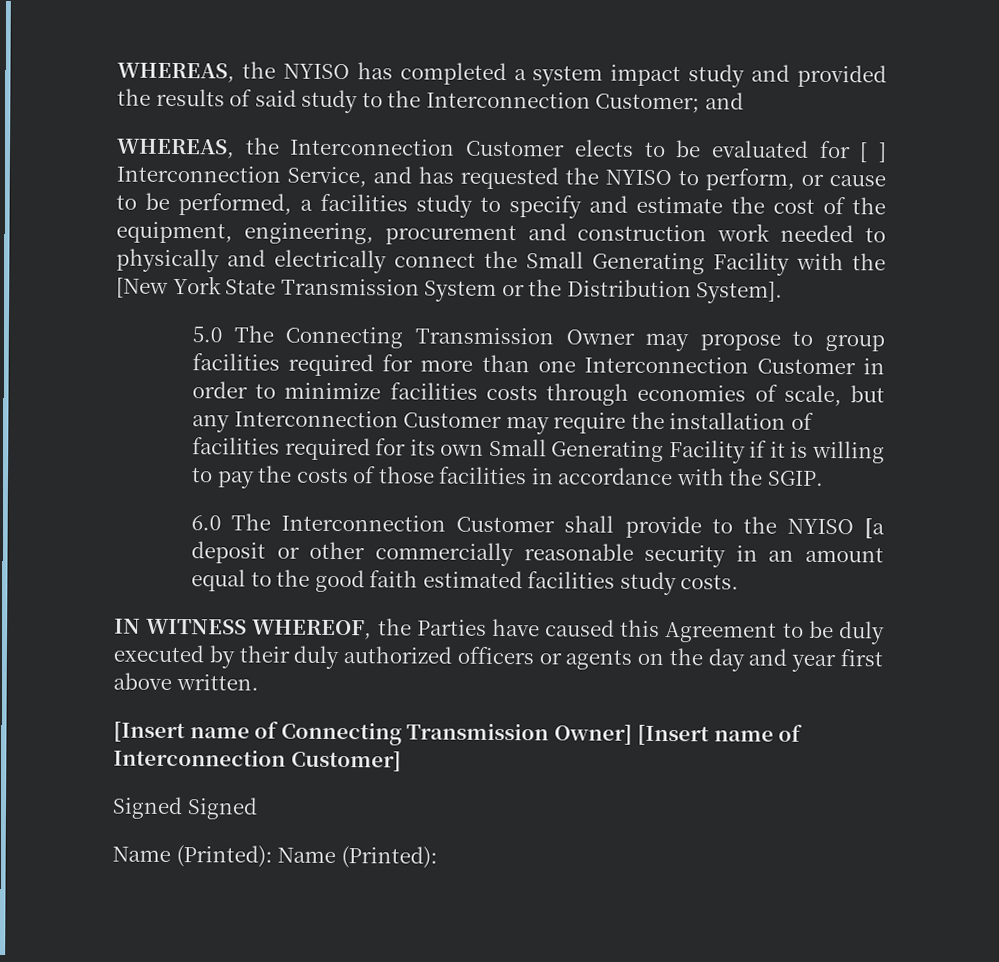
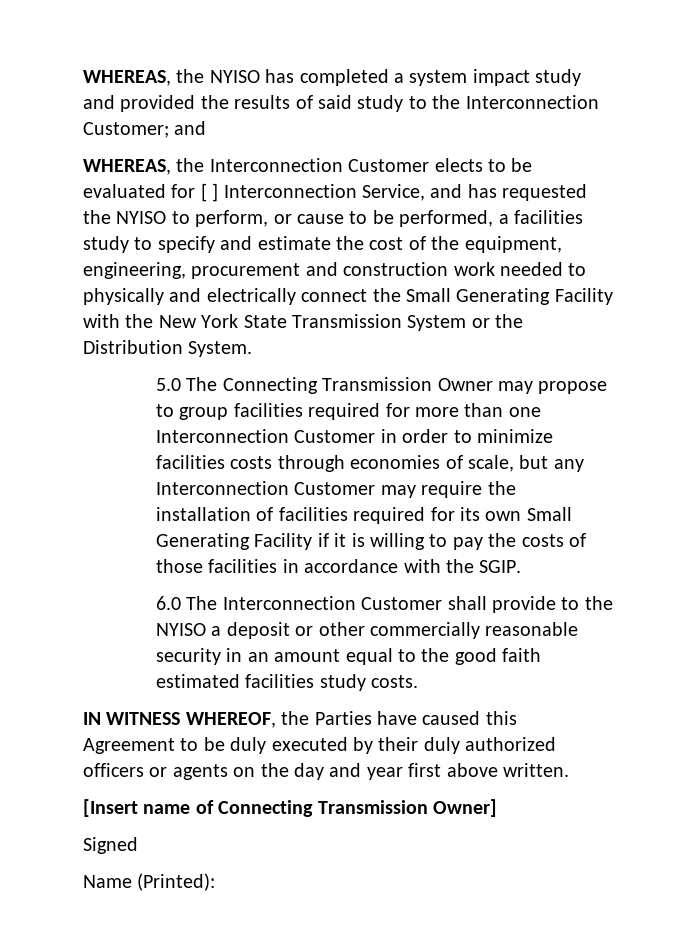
[116,277,169,298] [New -> [158,315,197,328] New
[696,281,784,304] System]. -> [188,341,253,357] System.
[864,518,886,539] [a -> [211,626,222,636] a
[637,724,804,746] [113,749,402,772] [112,796,258,820] [112,845,438,869] [Insert name of Interconnection Customer] // Signed Signed // Name (Printed): Name (Printed): -> [83,837,138,854] [83,873,216,891] // Signed // Name (Printed):

